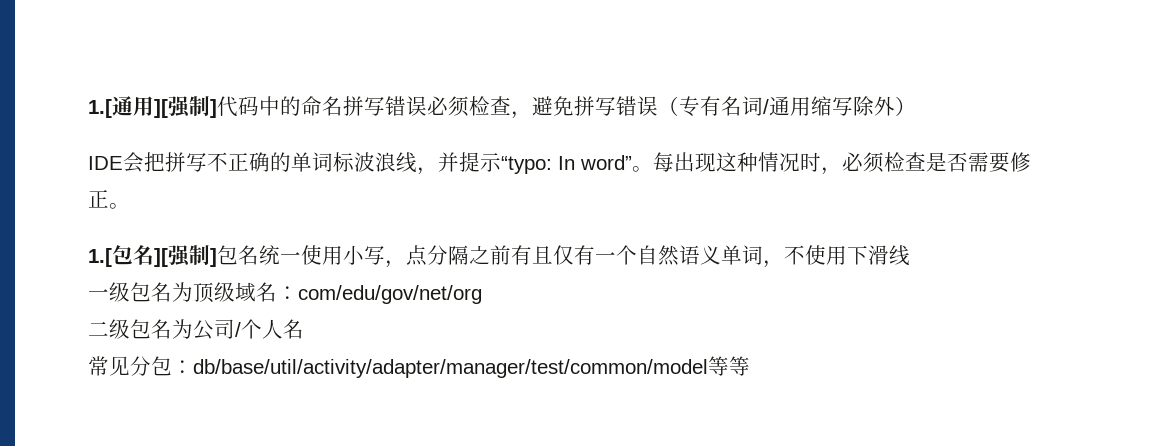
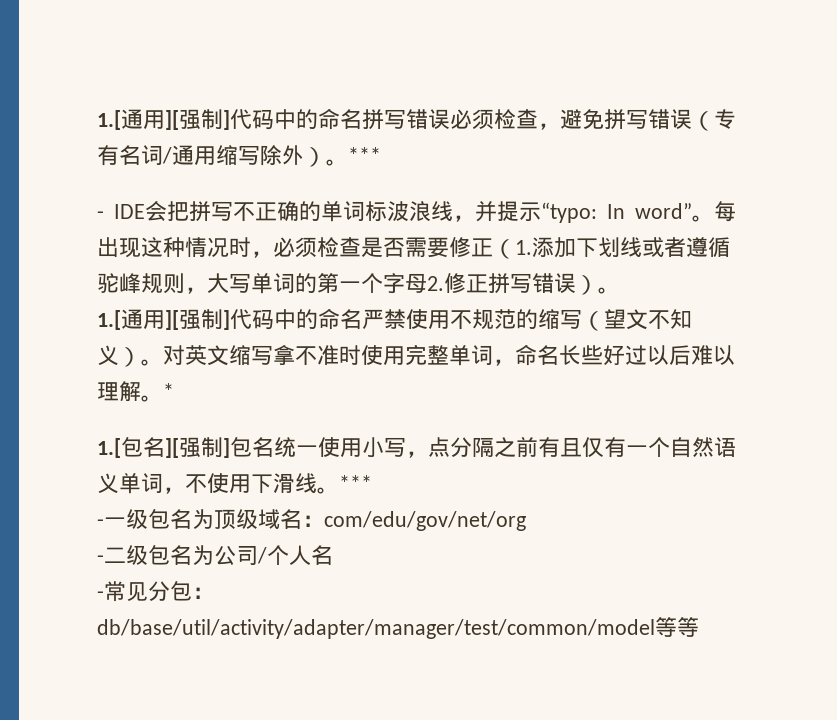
(916, 106) // -> [326,147,381,166] [97,211,104,219] 。*** // -
[109,203,130,209] 。 -> [493,237,730,259] [97,273,620,295] [97,308,692,331] [97,344,735,367] [97,381,174,402] （1.添加下划线或者遵循驼峰规则，大写单词的第一个字母2.修正拼写错误）。 // 1.[通用][强制]代码中的命名严禁使用不规范的缩写（望文不知义）。对英文缩写拿不准时使用完整单词，命名长些好过以后难以理解。*
(910, 255) // -> [317,475,372,494] [97,519,104,527] 。*** // -
(482, 294) none -> [97,555,104,563] -
(304, 329) none -> [97,591,104,599] -

